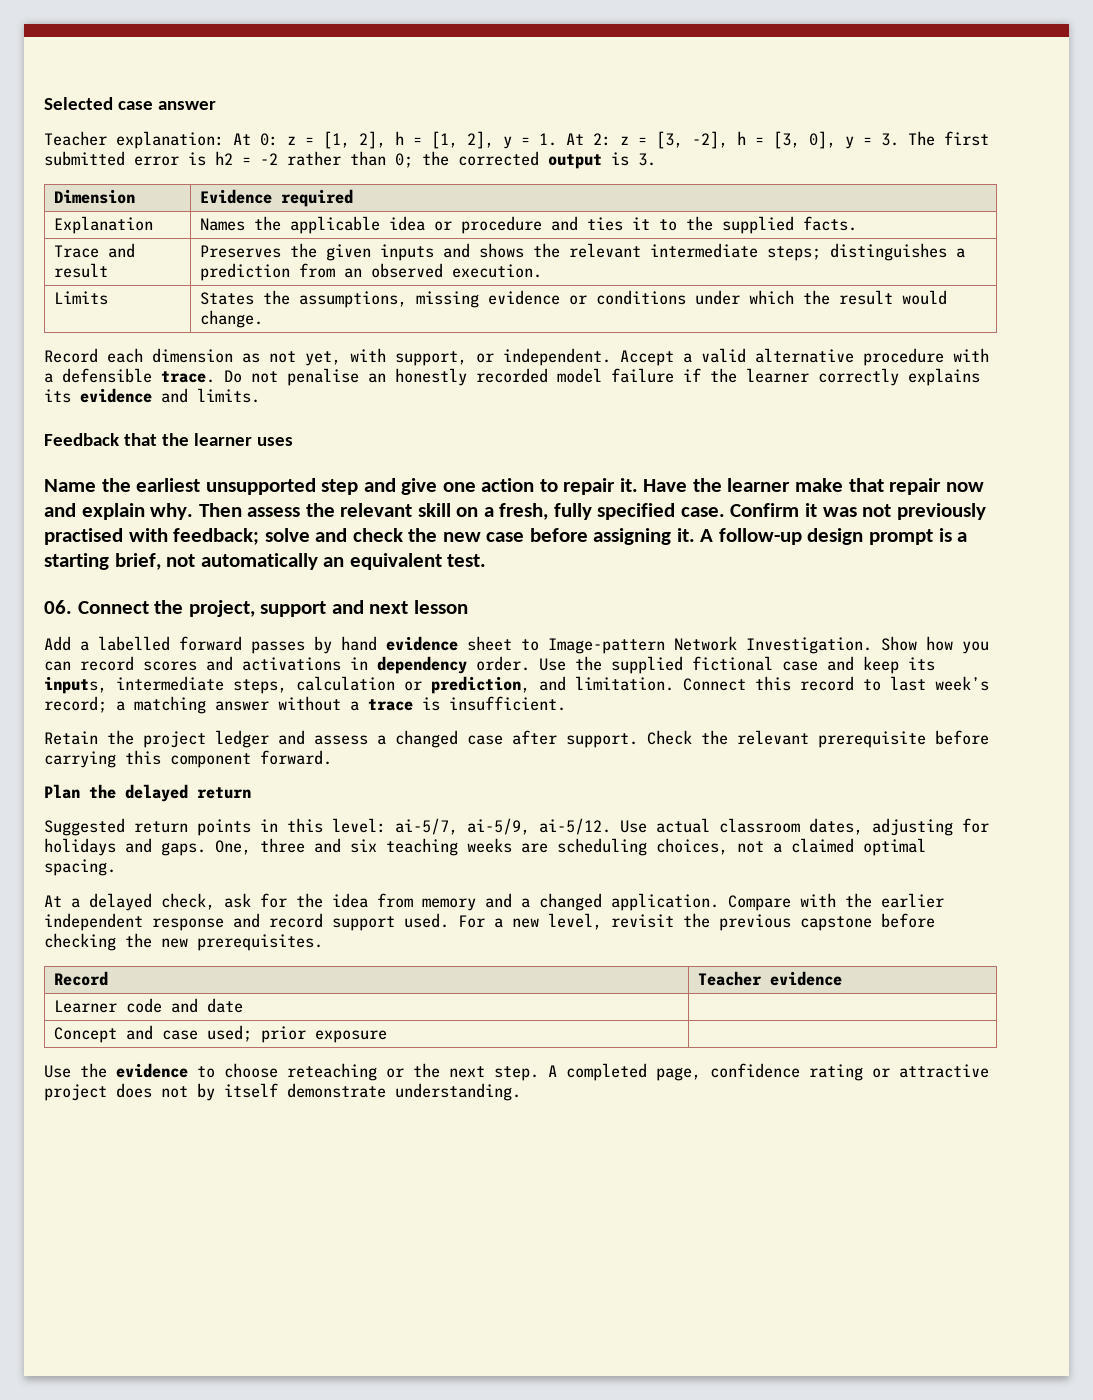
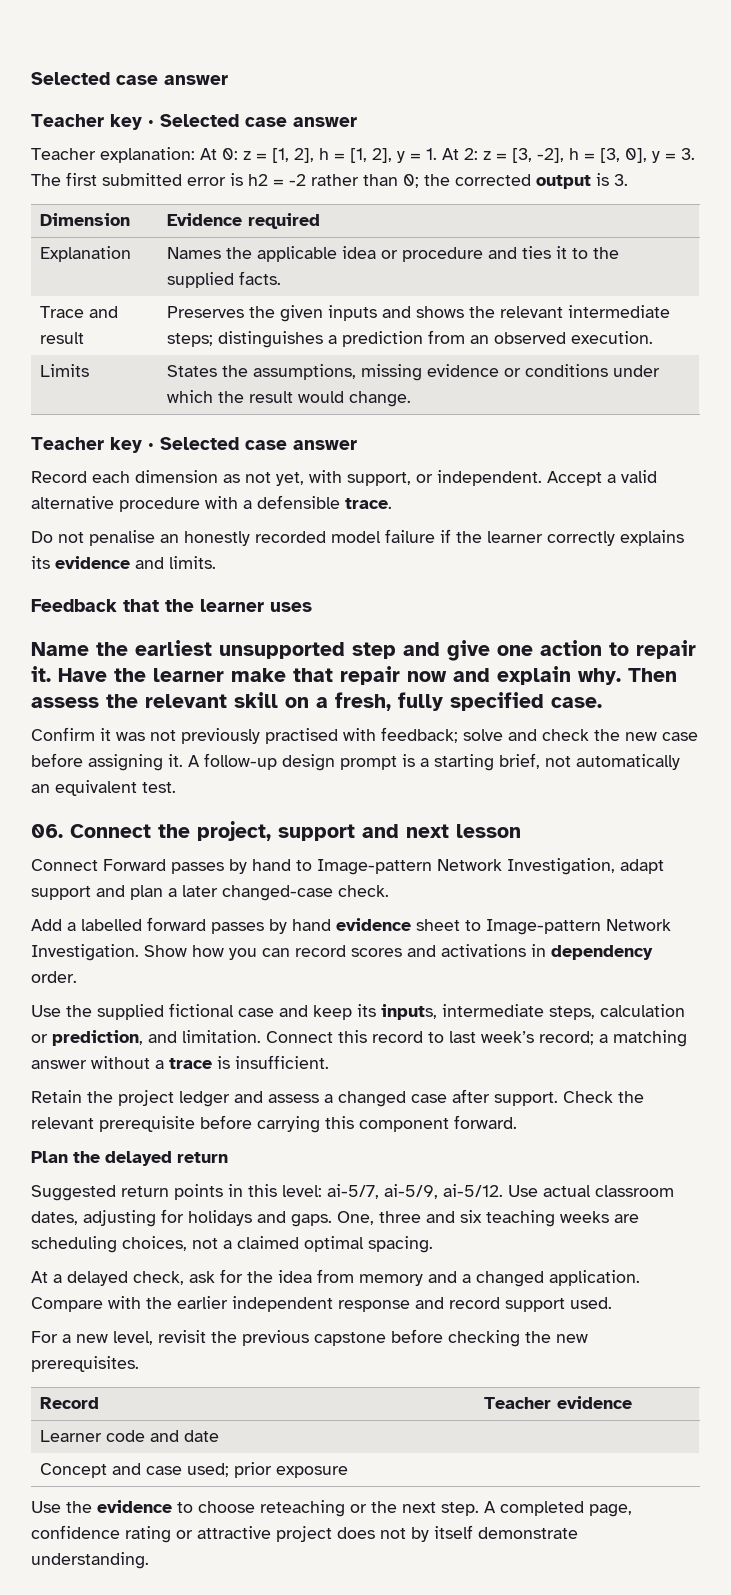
[44,97,216,110] Selected case answer -> [31,72,228,85] [31,114,357,130] Selected case answer // Teacher key · Selected case answer
(263, 319) none -> [31,437,357,453] // Teacher key · Selected case answer
(215, 377) none -> (392, 503) //
(725, 512) none -> (602, 702) //
(468, 607) none -> [31,858,664,875] [31,885,389,901] // Connect Forward passes by hand to Image-pattern Network Investigation, adapt support and plan a later changed-case check.
(530, 663) none -> (77, 977) //
(449, 920) none -> (612, 1303) //

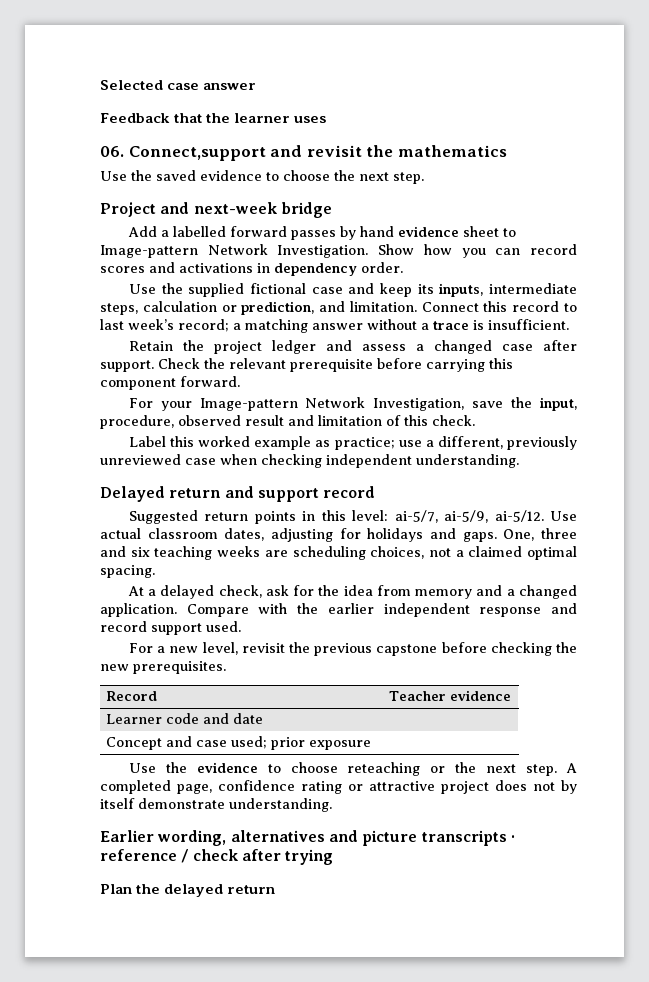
[31,72,228,85] [31,114,357,130] [31,147,695,163] [31,172,628,189] [40,213,131,226] [167,213,321,229] [40,246,132,262] [167,246,620,262] [167,271,282,288] [40,306,119,318] [40,332,85,344] [167,305,671,322] [167,330,654,348] [40,364,90,377] [167,364,661,381] [167,390,412,407] [31,437,357,453] [31,470,657,486] [31,495,392,512] [31,529,684,546] [31,556,216,569] Selected case answer // Teacher key · Selected case answer // Teacher explanation: At 0: z = [1, 2], h = [1, 2], y = 1. At 2: z = [3, -2], h = [3, 0], y = 3. The first submitted error is h2 = -2 rather than 0; the corrected output is 3. // Dimension | Evidence required // Explanation | Names the applicable idea or procedure and ties it to the supplied facts. // Trace and result | Preserves the given inputs and shows the relevant intermediate steps; distinguishes a prediction from an observed execution. // Limits | States the assumptions, missing evidence or conditions under which the result would change. // Teacher key · Selected case answer // Record each dimension as not yet, with support, or independent. Accept a valid alternative procedure with a defensible trace. // Do not penalise an honestly recorded model failure if the learner correctly explains its evidence and limits. -> [100,80,257,90] Selected case answer
[31,640,696,661] [31,666,677,685] [31,692,602,711] [31,727,698,744] [31,753,680,771] [31,780,176,796] [31,821,521,841] [31,858,664,875] [31,885,389,901] Name the earliest unsupported step and give one action to repair it. Have the learner make that repair now and explain why. Then assess the relevant skill on a fresh, fully specified case. // Confirm it was not previously practised with feedback; solve and check the new case before assigning it. A follow-up design prompt is a starting brief, not automatically an equivalent test. // 06. Connect the project, support and next lesson // Connect Forward passes by hand to Image-pattern Network Investigation, adapt support and plan a later changed-case check. -> [100,145,507,161] [100,170,424,184] [100,202,332,218] 06. Connect,support and revisit the mathematics // Use the saved evidence to choose the next step. // Project and next-week bridge
[31,1151,228,1166] Plan the delayed return -> [128,397,578,411] [100,415,475,429] [128,436,578,450] [100,454,519,468] [100,486,376,502] For your Image-pattern Network Investigation, save the input, procedure, observed result and limitation of this check. // Label this worked example as practice; use a different, previously unreviewed case when checking independent understanding. // Delayed return and support record
(149, 1560) none -> [100,830,515,846] [100,849,334,865] [100,884,276,897] // Earlier wording, alternatives and picture transcripts · reference / check after trying // Plan the delayed return

